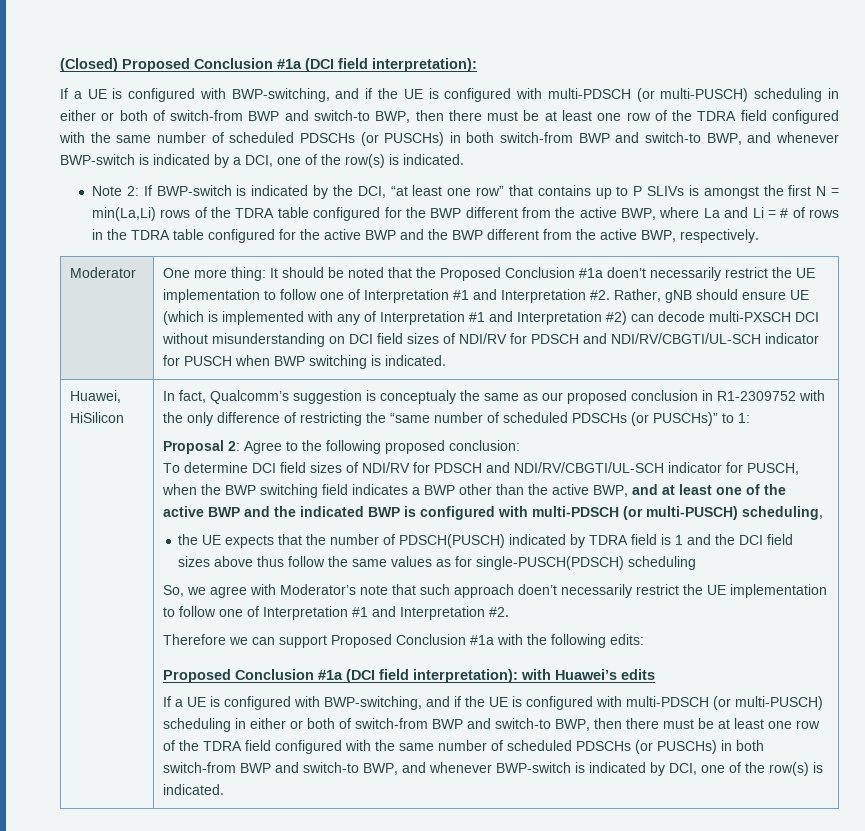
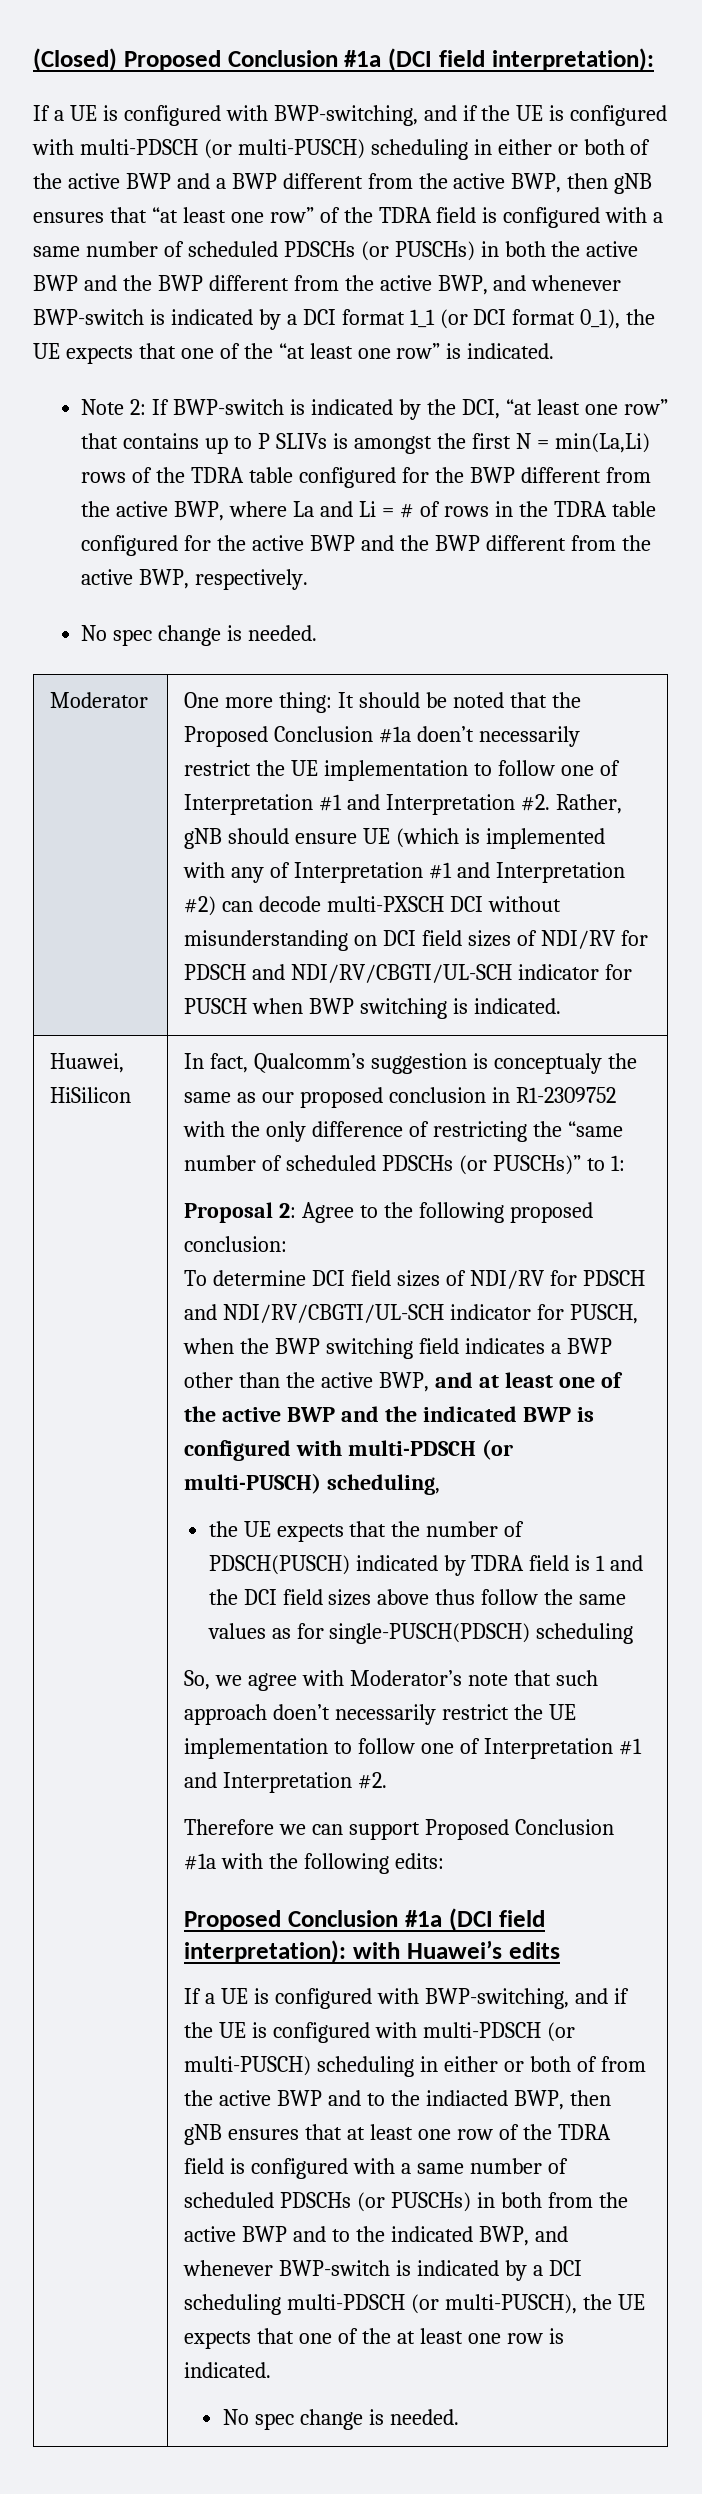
[170,110,840,124] [59,132,839,146] [60,154,385,168] switch-from BWP and switch-to BWP, then there must be at least one row of the TDRA field configured with the same number of scheduled PDSCHs (or PUSCHs) in both switch-from BWP and switch-to BWP, and whenever BWP-switch is indicated by a DCI, one of the row(s) -> [33,173,653,194] [33,207,664,228] [33,241,639,261] [33,275,622,295] [33,309,656,330] [33,343,441,364] the active BWP and a BWP different from the active BWP, then gNB ensures that “at least one row” of the TDRA field is configured with a same number of scheduled PDSCHs (or PUSCHs) in both the active BWP and the BWP different from the active BWP, and whenever BWP-switch is indicated by a DCI format 1_1 (or DCI format 0_1), the UE expects that one of the “at least one row”
(759, 236) none -> [81,625,318,646] // No spec change is needed.
[354,718,820,731] [162,740,764,754] [162,762,823,776] [162,784,224,795] switch-from BWP and switch-to BWP, then there must be at least one row of the TDRA field configured with the same number of scheduled PDSCHs (or PUSCHs) in both switch-from BWP and switch-to BWP, and whenever BWP-switch is indicated by DCI, one of the row(s) is indicated. -> [601,2056,647,2072] [184,2090,611,2110] [184,2124,611,2145] [184,2158,569,2179] [184,2192,629,2212] [184,2226,569,2246] [183,2260,583,2281] [184,2294,646,2315] [184,2328,564,2349] [184,2362,272,2378] [223,2409,459,2430] from the active BWP and to the indiacted BWP, then gNB ensures that at least one row of the TDRA field is configured with a same number of scheduled PDSCHs (or PUSCHs) in both from the active BWP and to the indicated BWP, and whenever BWP-switch is indicated by a DCI scheduling multi-PDSCH (or multi-PUSCH), the UE expects that one of the at least one row is indicated. // No spec change is needed.

